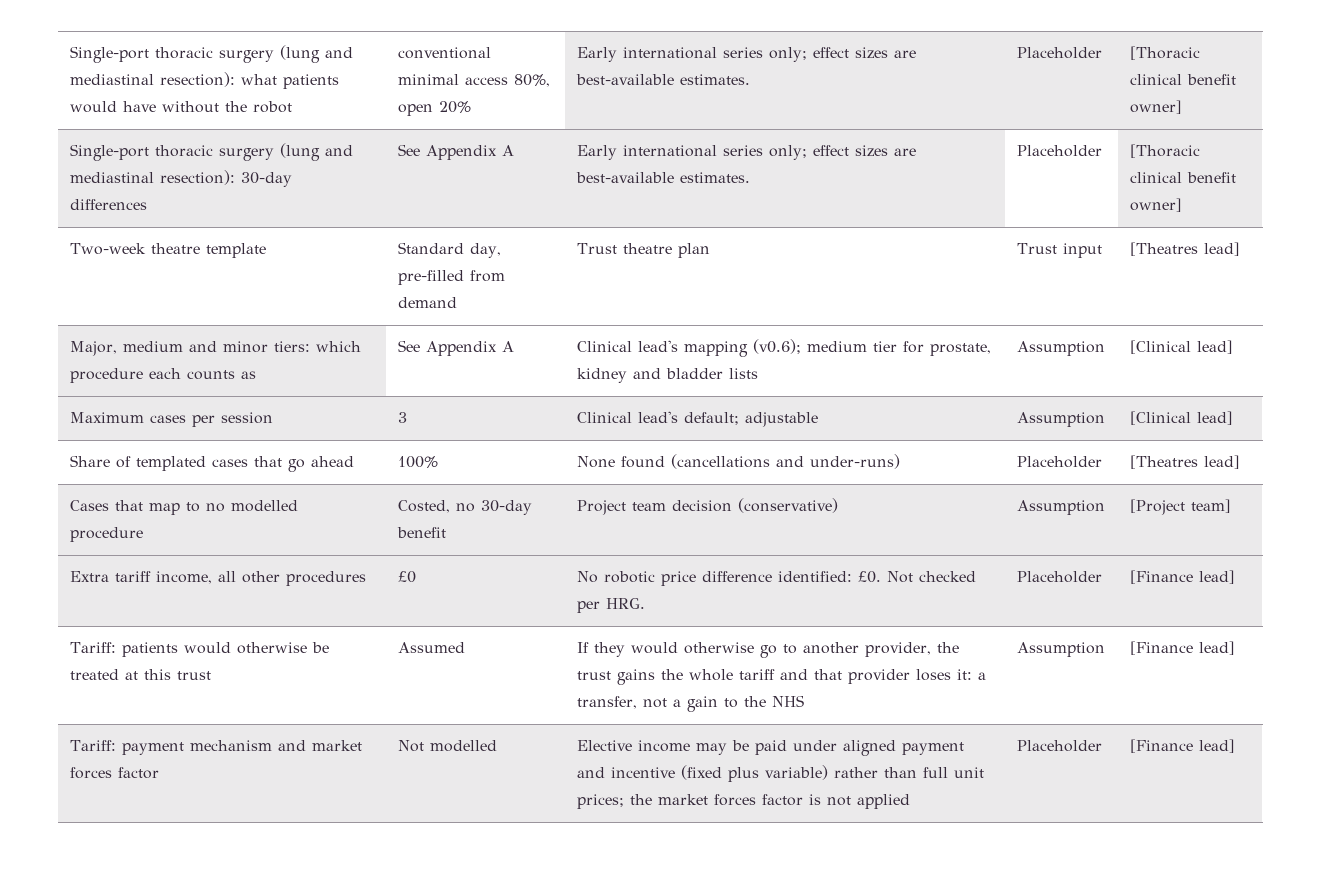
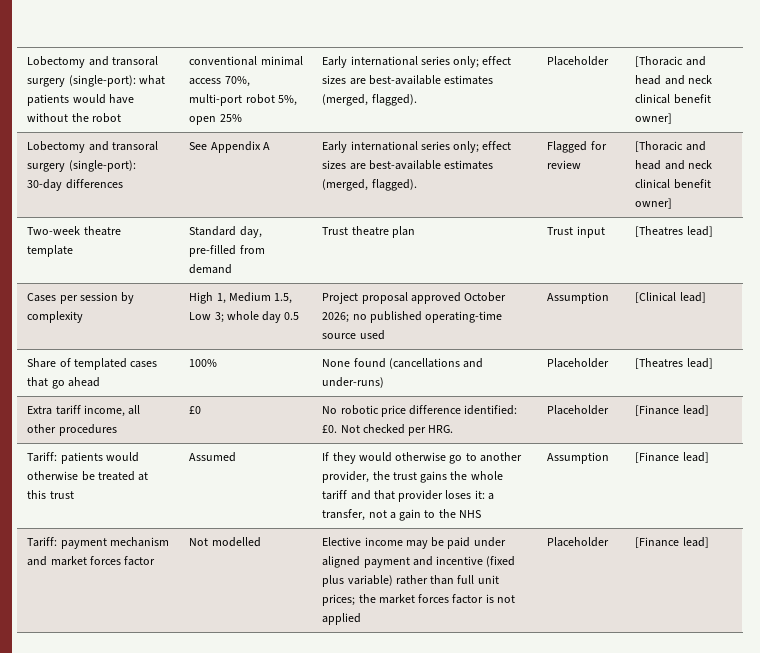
[70,45,354,63] [70,72,236,87] Single-port thoracic surgery (lung and mediastinal resection): -> [27,56,158,68] [27,75,136,87] Lobectomy and transoral surgery (single-port):
[514,74,551,87] [398,101,472,116] [577,47,917,62] [576,74,751,85] [1017,47,1103,59] [1130,46,1201,60] [1130,74,1237,85] [1130,100,1183,114] [70,143,354,161] [70,170,236,185] 80%, open 20% | Early international series only; effect sizes are best-available estimates. | Placeholder | [Thoracic clinical benefit owner] // Single-port thoracic surgery (lung and mediastinal resection): -> [224,76,250,87] [189,94,297,106] [189,114,242,125] [322,56,512,68] [322,75,494,85] [322,94,417,106] [547,56,610,66] [635,56,706,67] [635,75,712,85] [635,94,711,104] [635,113,673,124] [27,141,158,153] [27,160,136,172] 70%, multi-port robot 5%, open 25% | Early international series only; effect sizes are best-available estimates (merged, flagged). | Placeholder | [Thoracic and head and neck clinical benefit owner] // Lobectomy and transoral surgery (single-port):
[680,172,751,183] [1017,145,1103,157] [1130,144,1201,158] estimates. | Placeholder | [Thoracic -> [444,160,494,170] [322,179,417,191] [547,141,607,153] [547,160,582,169] [635,141,706,152] [635,160,712,170] estimates (merged, flagged). | Flagged for review | [Thoracic and head and neck
[70,341,362,356] [70,368,257,383] [398,340,515,356] [577,339,992,357] [577,368,759,383] [1017,341,1106,356] [1130,340,1234,354] [70,412,274,427] [398,412,408,423] [577,411,819,427] Major, medium and minor tiers: which procedure each counts as | See Appendix A | Clinical lead's mapping (v0.6); medium tier for prostate, kidney and bladder lists | Assumption | [Clinical lead] // Maximum cases per session | 3 | Clinical lead's default; adjustable -> [27,292,135,304] [27,311,84,323] [189,292,293,304] [189,311,300,323] [322,292,507,304] [322,311,503,323] [322,330,385,340] Cases per session by complexity | High 1, Medium 1.5, Low 3; whole day 0.5 | Project proposal approved October 2026; no published operating-time source used
[70,500,299,515] [70,527,144,542] [398,500,533,515] [397,527,447,538] [577,498,839,515] [1017,500,1106,515] [1130,499,1232,515] // Cases that map to no modelled procedure | Costed, no 30-day benefit | Project team decision (conservative) | Assumption | [Project team] -> (713, 363) none

